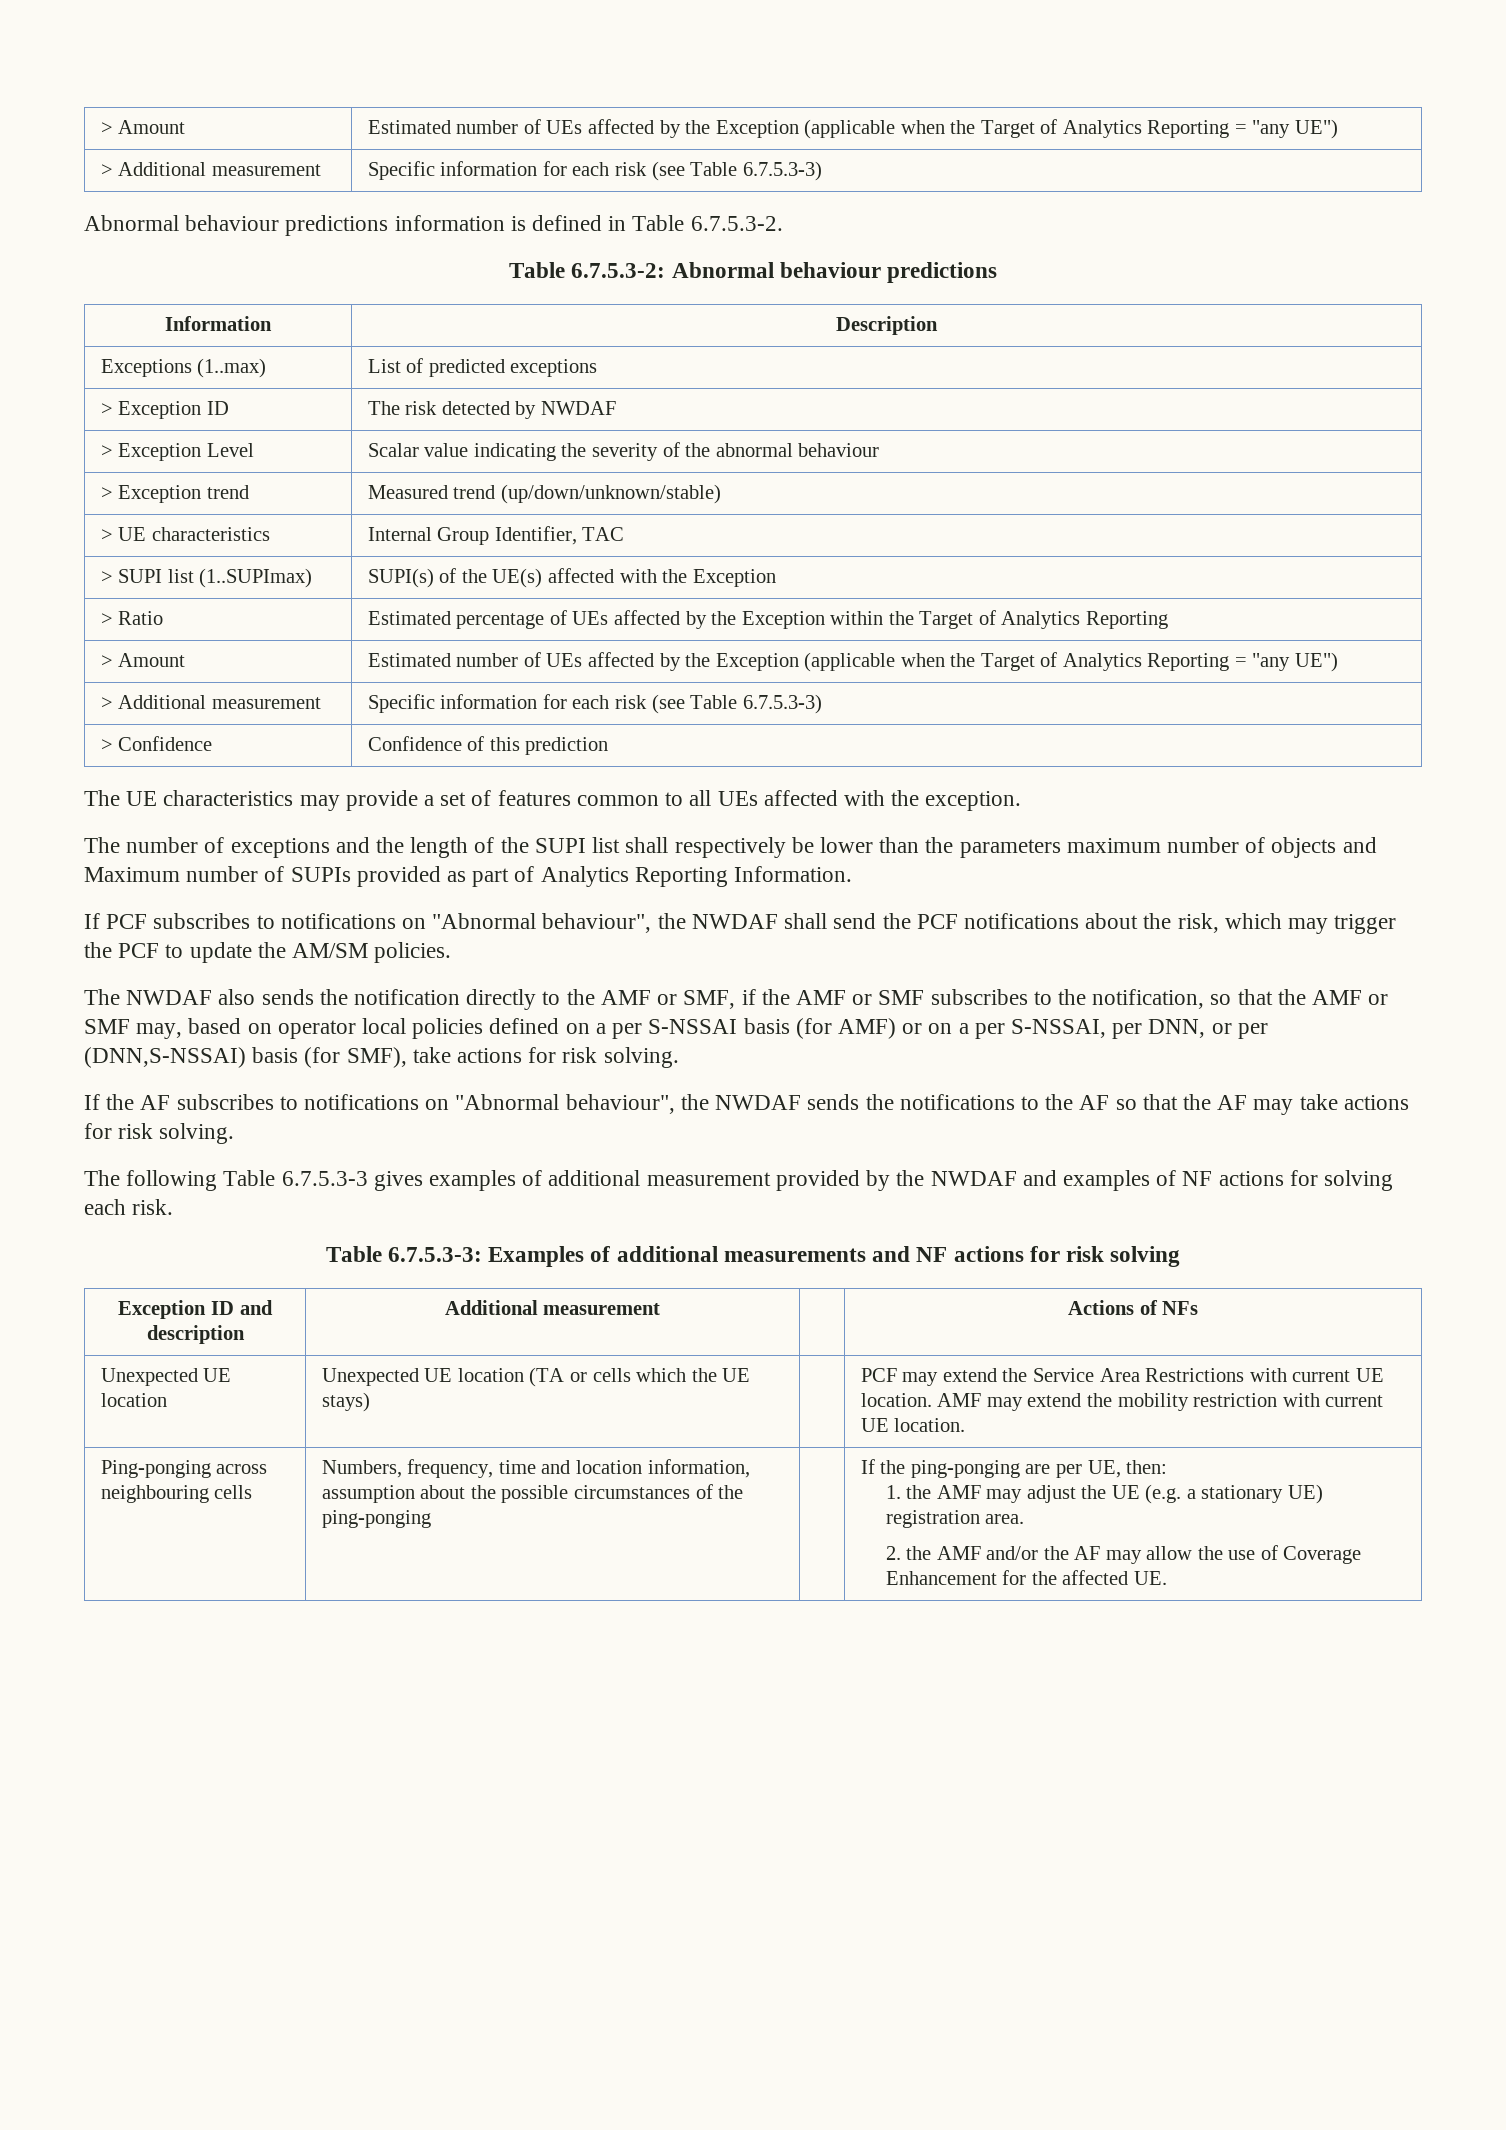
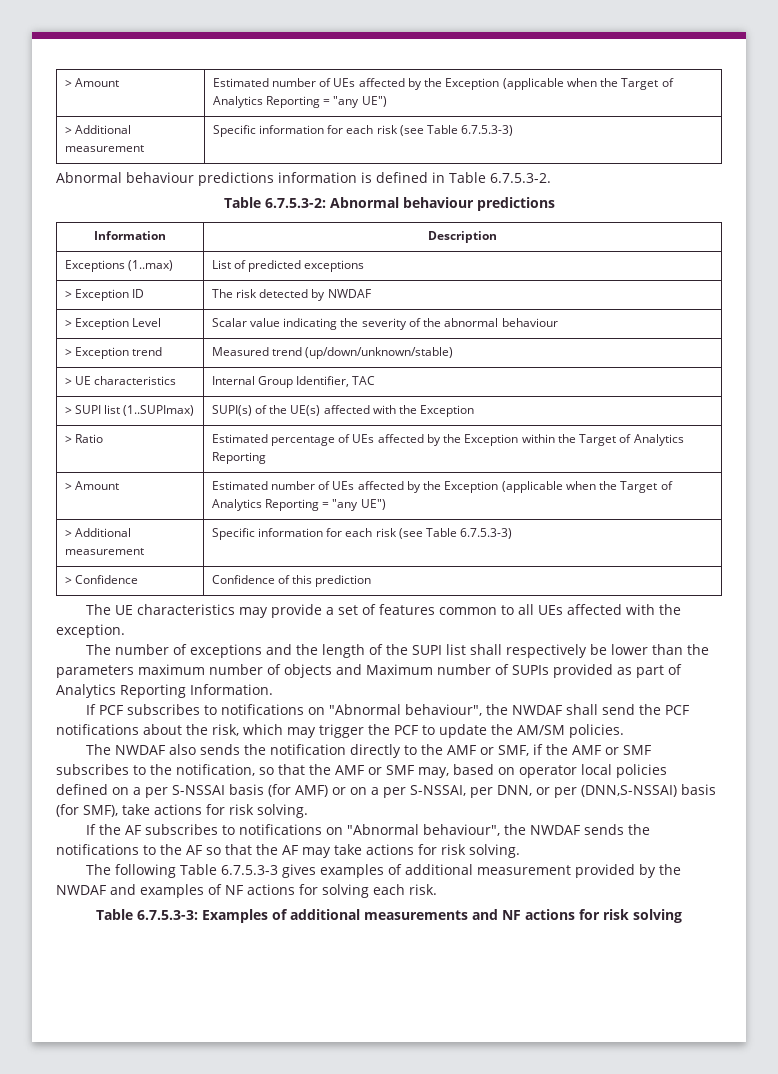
[118,1300,273,1319] [146,1325,245,1344] [444,1300,661,1315] [1067,1300,1199,1315] [100,1368,232,1386] [100,1393,167,1407] [321,1367,751,1387] [321,1392,370,1412] [860,1368,1384,1386] [860,1393,1384,1411] [860,1418,966,1432] [100,1460,268,1478] [100,1485,253,1503] [321,1459,750,1478] [321,1484,744,1503] [321,1510,431,1528] [860,1459,1168,1478] [885,1484,1323,1504] [885,1510,1025,1528] [885,1545,1362,1564] [885,1570,1167,1585] // Exception ID and description | Additional measurement | | Actions of NFs // Unexpected UE location | Unexpected UE location (TA or cells which the UE stays) | | PCF may extend the Service Area Restrictions with current UE location. AMF may extend the mobility restriction with current UE location. // Ping-ponging across neighbouring cells | Numbers, frequency, time and location information, assumption about the possible circumstances of the ping-ponging | | If the ping-ponging are per UE, then: // 1. the AMF may adjust the UE (e.g. a stationary UE) registration area. // 2. the AMF and/or the AF may allow the use of Coverage Enhancement for the affected UE. -> (682, 916) none

